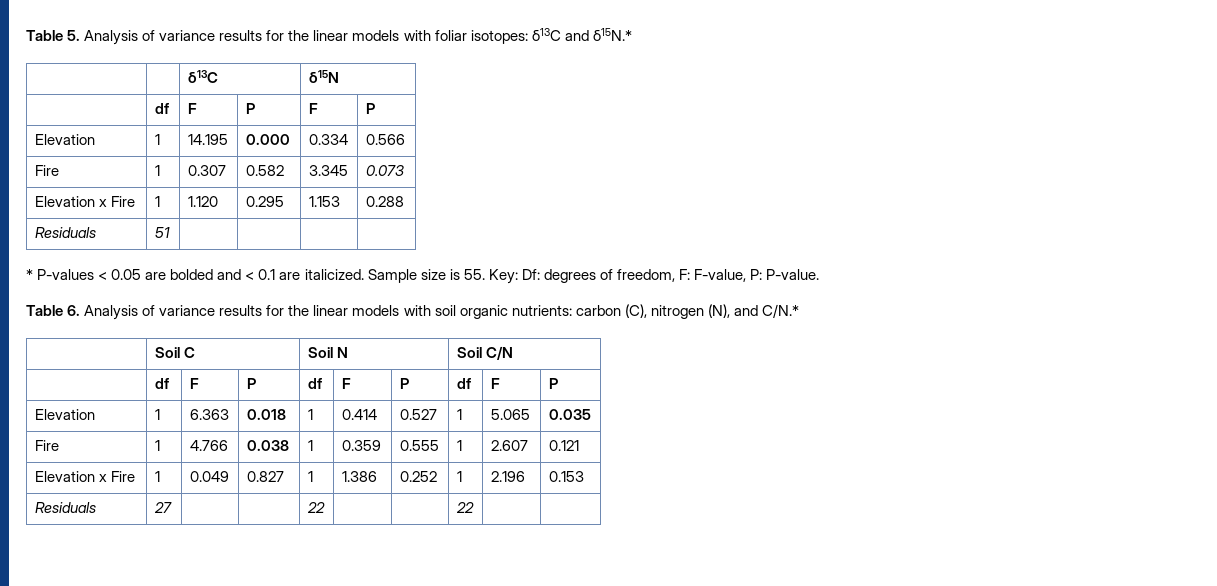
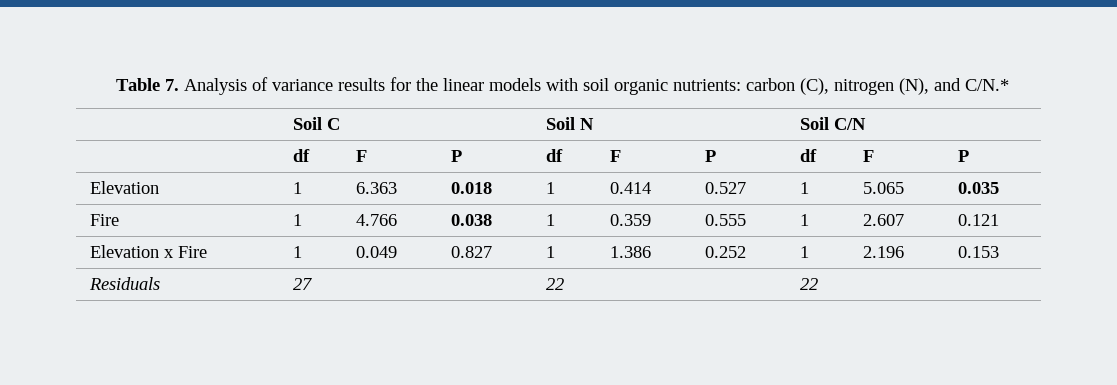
[26,28,632,45] [187,70,218,83] [308,70,339,83] [154,103,169,114] [187,103,197,114] [245,103,255,114] [308,103,318,114] [365,103,375,114] [34,134,95,145] [154,134,160,145] [187,134,228,145] [245,134,290,145] [308,134,348,145] [365,134,405,145] [34,165,59,176] [154,165,160,176] [187,165,226,176] [245,165,284,176] [308,165,348,176] [365,165,404,176] [34,196,135,207] [154,196,160,207] [187,196,218,207] [245,196,284,207] [308,196,340,207] [365,196,404,207] [34,227,96,238] [154,227,170,238] [26,269,820,284] [26,305,81,316] Table 5. Analysis of variance results for the linear models with foliar isotopes: δ13C and δ15N.* // | | δ13C | δ15N // | df | F | P | F | P // Elevation | 1 | 14.195 | 0.000 | 0.334 | 0.566 // Fire | 1 | 0.307 | 0.582 | 3.345 | 0.073 // Elevation x Fire | 1 | 1.120 | 0.295 | 1.153 | 0.288 // Residuals | 51 | | | | // * P-values < 0.05 are bolded and < 0.1 are italicized. Sample size is 55. Key: Df: degrees of freedom, F: F-value, P: P-value. // Table 6. -> [116,78,180,91] Table 7.

